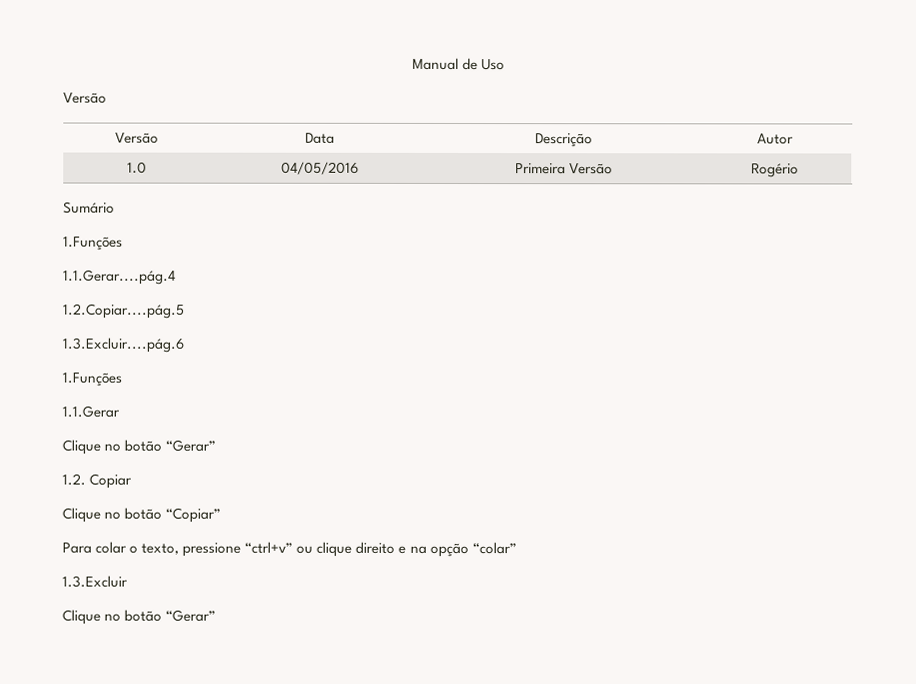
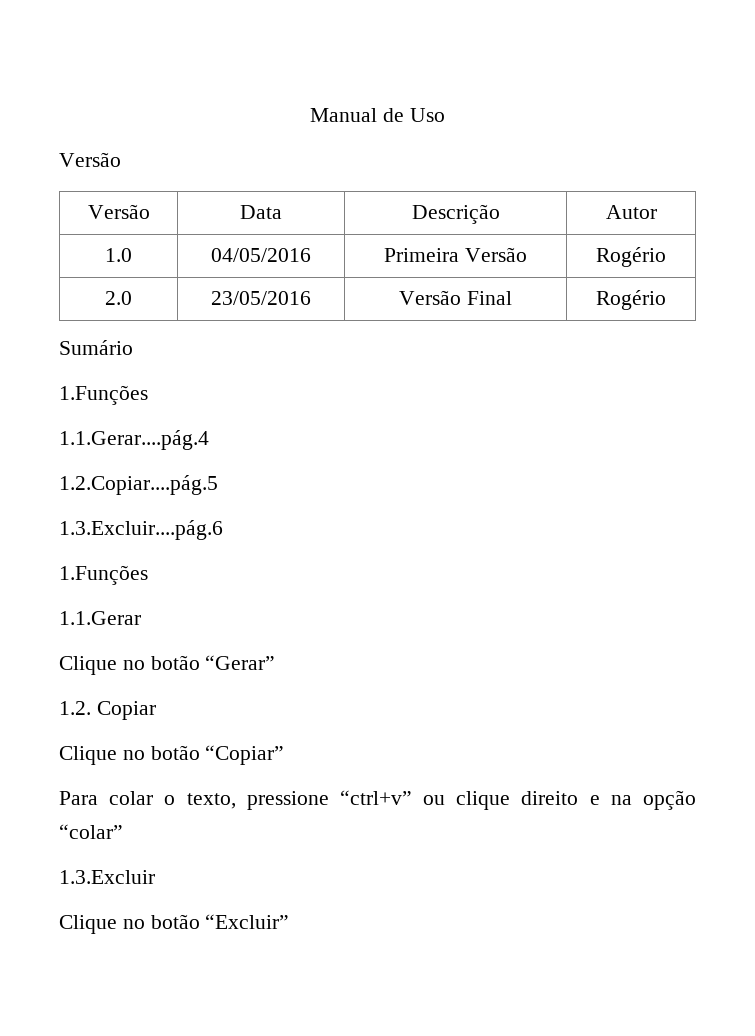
(799, 170) none -> [105,291,132,305] [211,291,311,305] [399,290,512,305] [596,290,666,310] // 2.0 | 23/05/2016 | Versão Final | Rogério
[165,609,217,622] “Gerar” -> [205,914,290,929] “Excluir”

